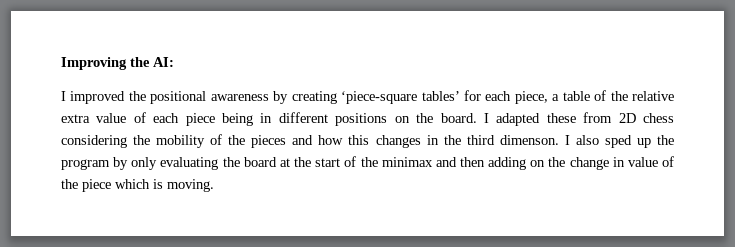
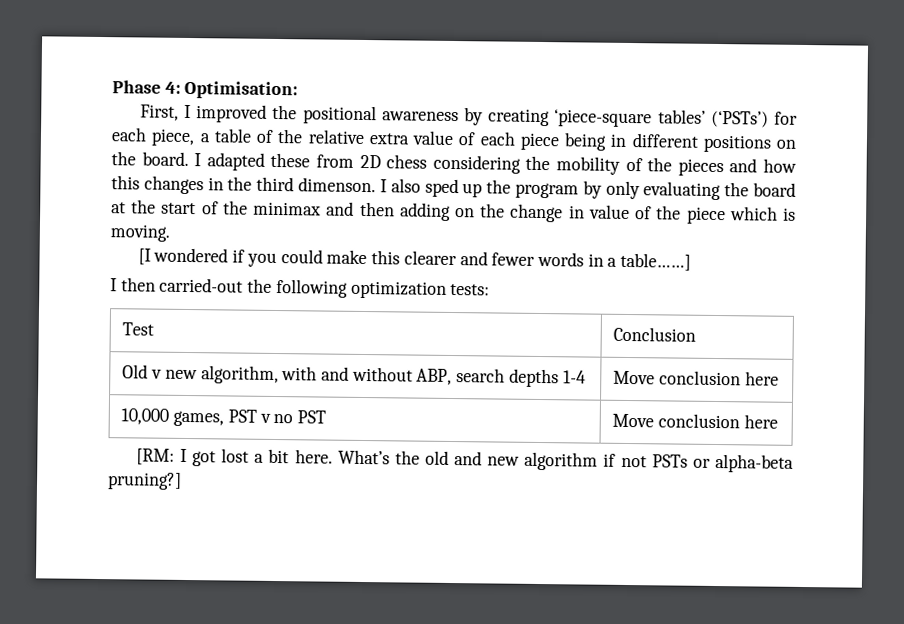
[61,57,174,70] Improving the AI: // -> [112,80,299,100] [139,104,179,121] Phase 4: Optimisation: // First,
(460, 96) none -> [710,110,769,128] (‘PSTs’)
(214, 185) none -> [137,247,692,271] [110,277,491,299] [122,322,155,336] [613,326,697,342] [122,364,586,388] [613,370,779,386] [121,408,327,427] [612,413,778,429] [135,448,795,473] [107,472,182,490] // [I wondered if you could make this clearer and fewer words in a table……] // I then carried-out the following optimization tests: // Test | Conclusion // Old v new algorithm, with and without ABP, search depths 1-4 | Move conclusion here // 10,000 games, PST v no PST | Move conclusion here // [RM: I got lost a bit here. What’s the old and new algorithm if not PSTs or alpha-beta pruning?]

